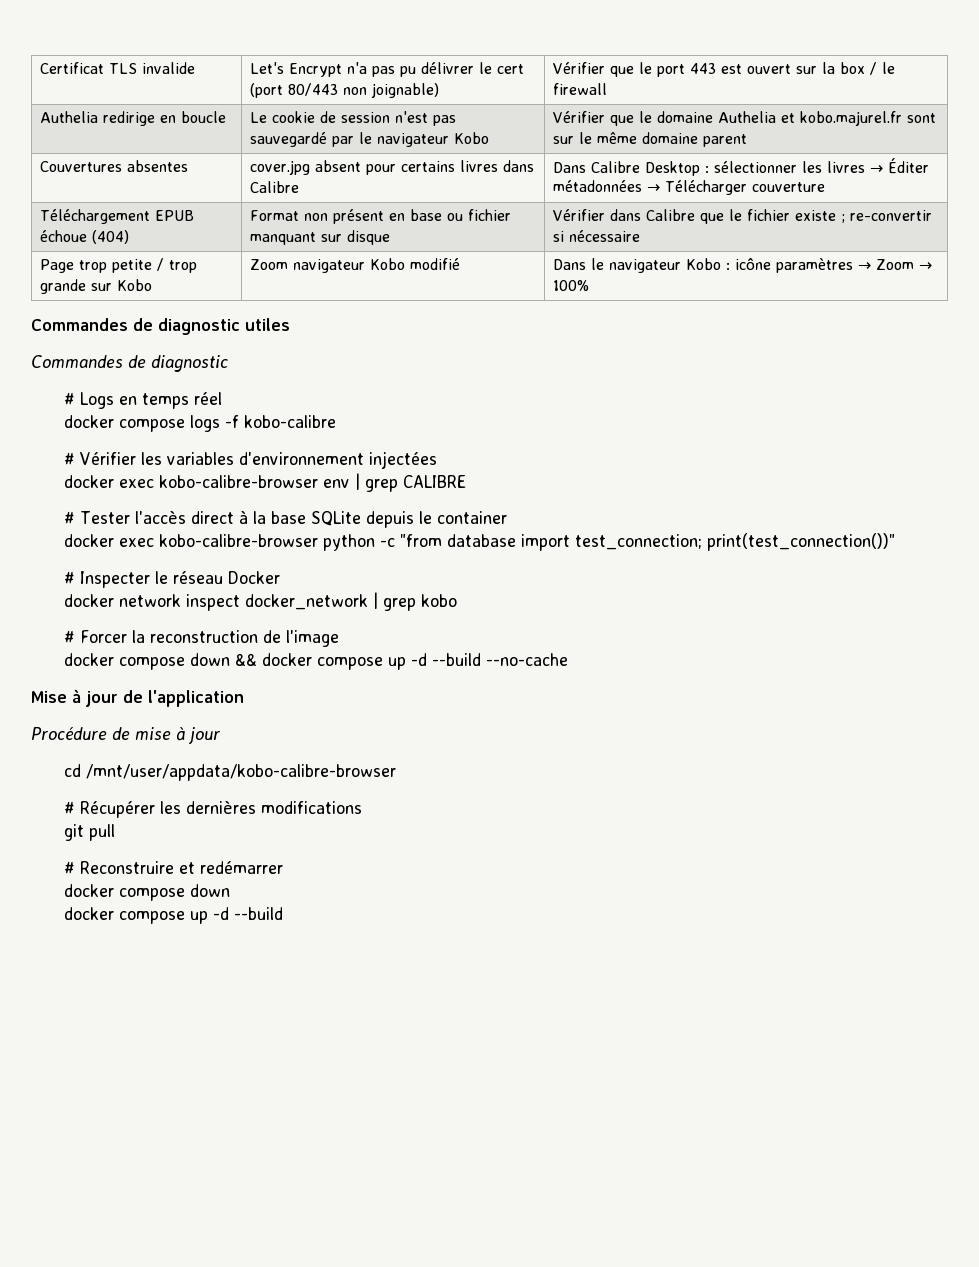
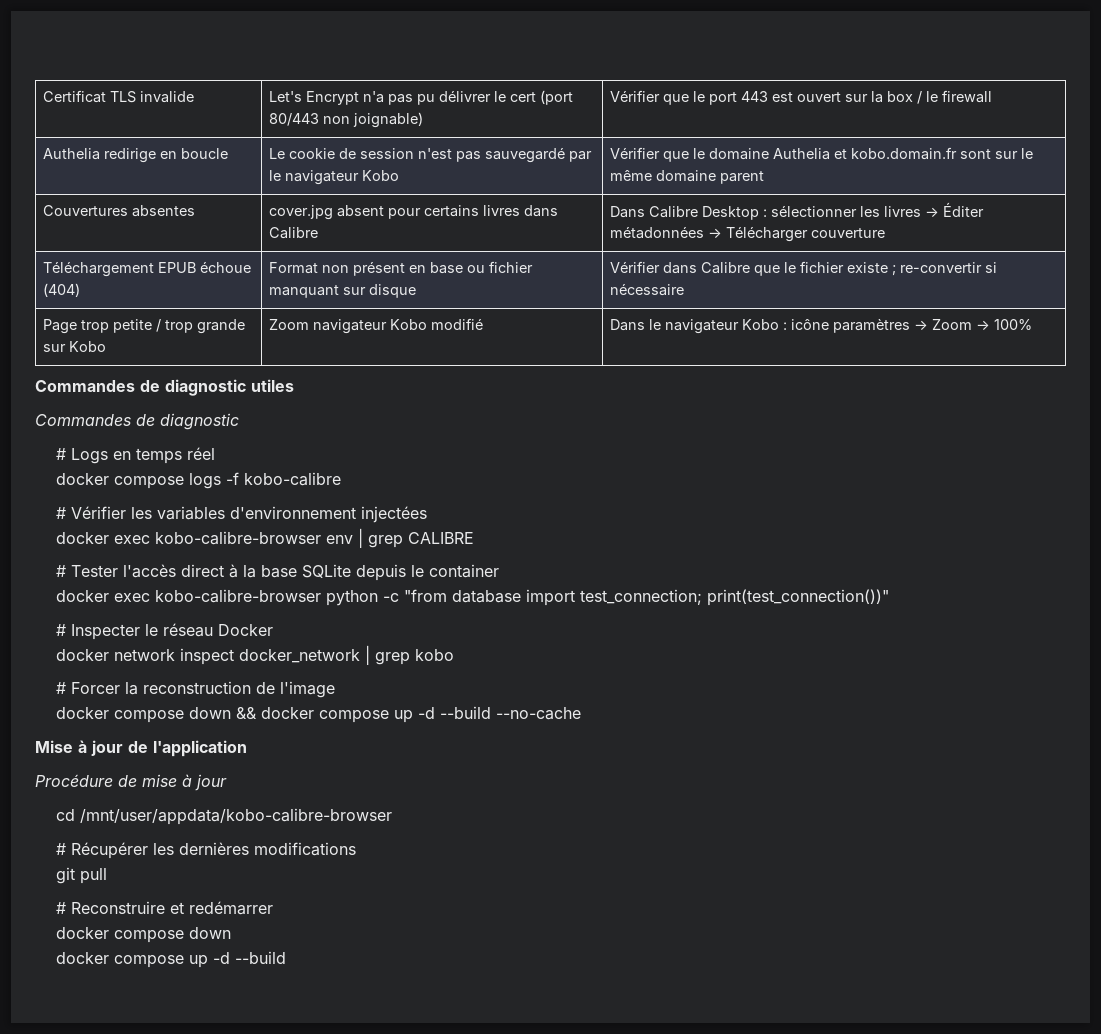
[799,111,902,126] kobo.majurel.fr -> [851,147,958,160] kobo.domain.fr

